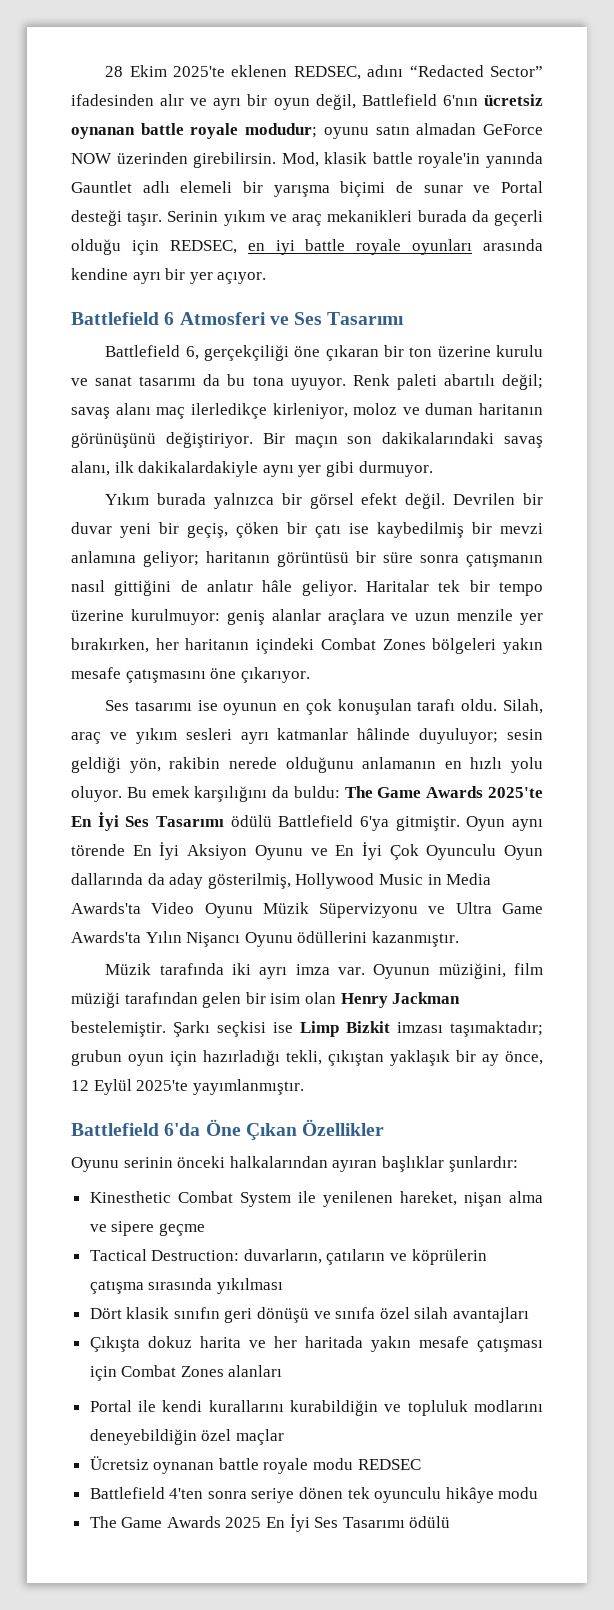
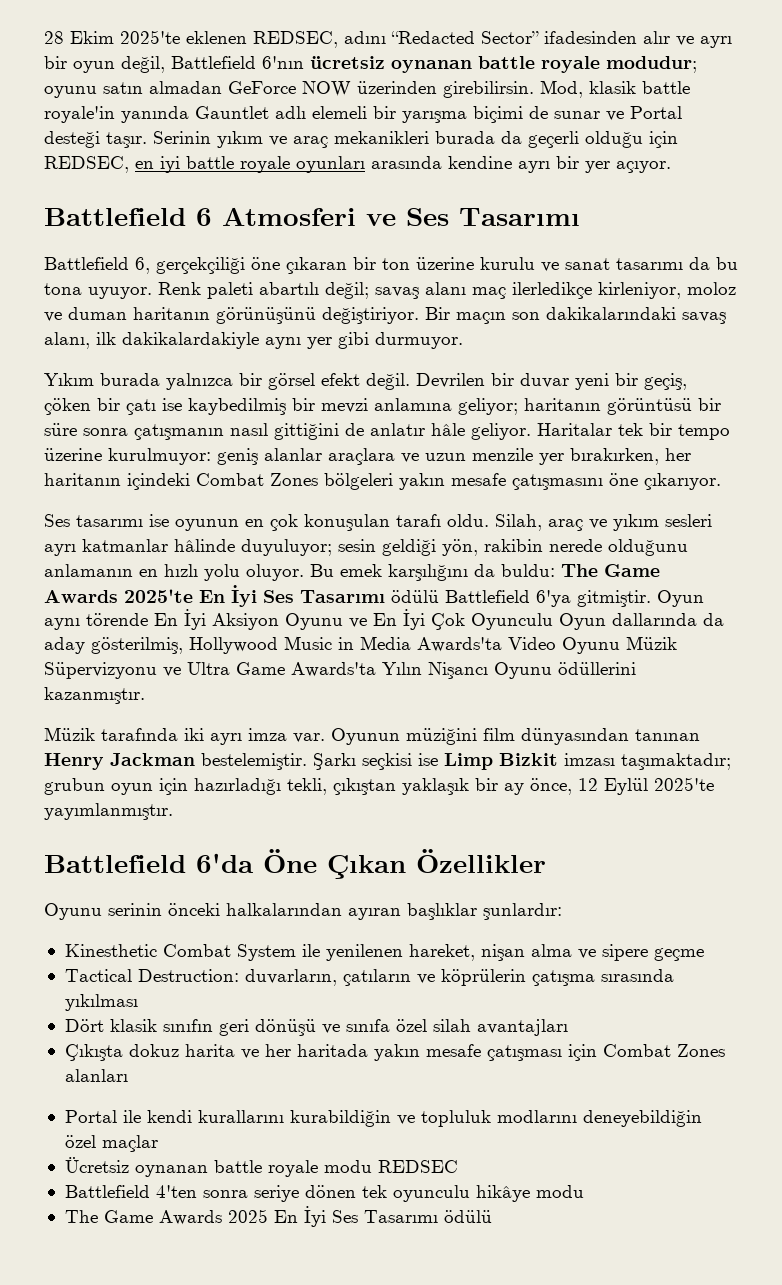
[438,963,543,979] [71,992,336,1008] müziğini, film müziği tarafından gelen bir isim olan -> [406,728,700,745] müziğini film dünyasından tanınan

